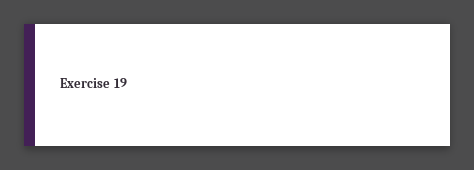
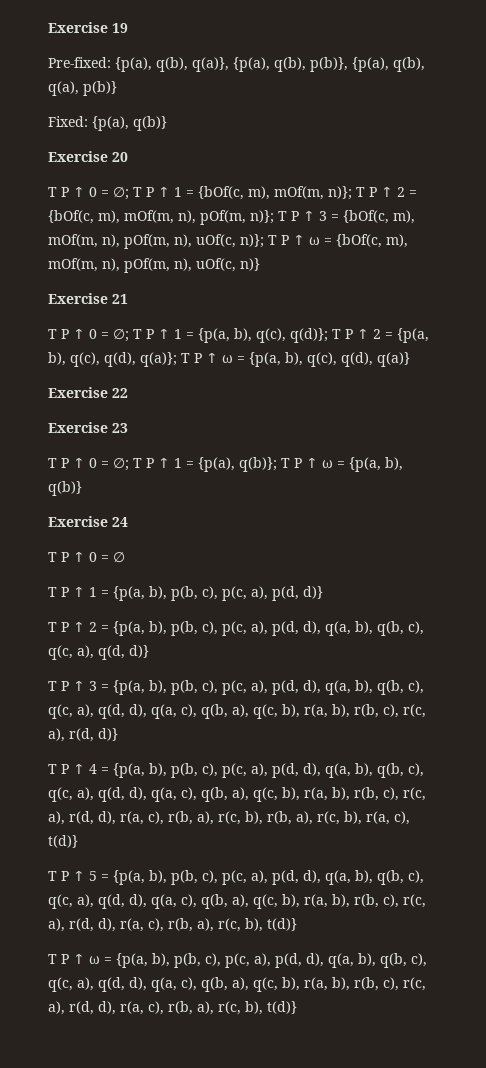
(127, 83) none -> [48,57,425,72] [48,81,117,96] [48,116,167,131] [48,151,128,162] [48,186,417,200] [48,210,415,225] [48,234,408,249] [48,258,260,273] [48,293,128,304] [48,328,429,343] [48,352,410,367] [48,387,128,398] [48,422,128,433] [48,457,403,472] [48,481,82,496] [48,516,128,527] [48,552,125,563] [48,586,323,601] [48,621,424,636] [48,645,149,660] [48,680,424,695] [48,704,426,719] [48,728,118,742] [48,763,424,778] [48,787,426,802] [48,811,410,825] [48,835,78,848] [48,870,424,885] [48,894,426,909] [48,918,297,932] [48,953,427,968] [48,977,426,992] [48,1001,297,1015] // Pre-fixed: {p(a), q(b), q(a)}, {p(a), q(b), p(b)}, {p(a), q(b), q(a), p(b)} // Fixed: {p(a), q(b)} // Exercise 20 // T P ↑ 0 = ∅; T P ↑ 1 = {bOf(c, m), mOf(m, n)}; T P ↑ 2 = {bOf(c, m), mOf(m, n), pOf(m, n)}; T P ↑ 3 = {bOf(c, m), mOf(m, n), pOf(m, n), uOf(c, n)}; T P ↑ ω = {bOf(c, m), mOf(m, n), pOf(m, n), uOf(c, n)} // Exercise 21 // T P ↑ 0 = ∅; T P ↑ 1 = {p(a, b), q(c), q(d)}; T P ↑ 2 = {p(a, b), q(c), q(d), q(a)}; T P ↑ ω = {p(a, b), q(c), q(d), q(a)} // Exercise 22 // Exercise 23 // T P ↑ 0 = ∅; T P ↑ 1 = {p(a), q(b)}; T P ↑ ω = {p(a, b), q(b)} // Exercise 24 // T P ↑ 0 = ∅ // T P ↑ 1 = {p(a, b), p(b, c), p(c, a), p(d, d)} // T P ↑ 2 = {p(a, b), p(b, c), p(c, a), p(d, d), q(a, b), q(b, c), q(c, a), q(d, d)} // T P ↑ 3 = {p(a, b), p(b, c), p(c, a), p(d, d), q(a, b), q(b, c), q(c, a), q(d, d), q(a, c), q(b, a), q(c, b), r(a, b), r(b, c), r(c, a), r(d, d)} // T P ↑ 4 = {p(a, b), p(b, c), p(c, a), p(d, d), q(a, b), q(b, c), q(c, a), q(d, d), q(a, c), q(b, a), q(c, b), r(a, b), r(b, c), r(c, a), r(d, d), r(a, c), r(b, a), r(c, b), r(b, a), r(c, b), r(a, c), t(d)} // T P ↑ 5 = {p(a, b), p(b, c), p(c, a), p(d, d), q(a, b), q(b, c), q(c, a), q(d, d), q(a, c), q(b, a), q(c, b), r(a, b), r(b, c), r(c, a), r(d, d), r(a, c), r(b, a), r(c, b), t(d)} // T P ↑ ω = {p(a, b), p(b, c), p(c, a), p(d, d), q(a, b), q(b, c), q(c, a), q(d, d), q(a, c), q(b, a), q(c, b), r(a, b), r(b, c), r(c, a), r(d, d), r(a, c), r(b, a), r(c, b), t(d)}

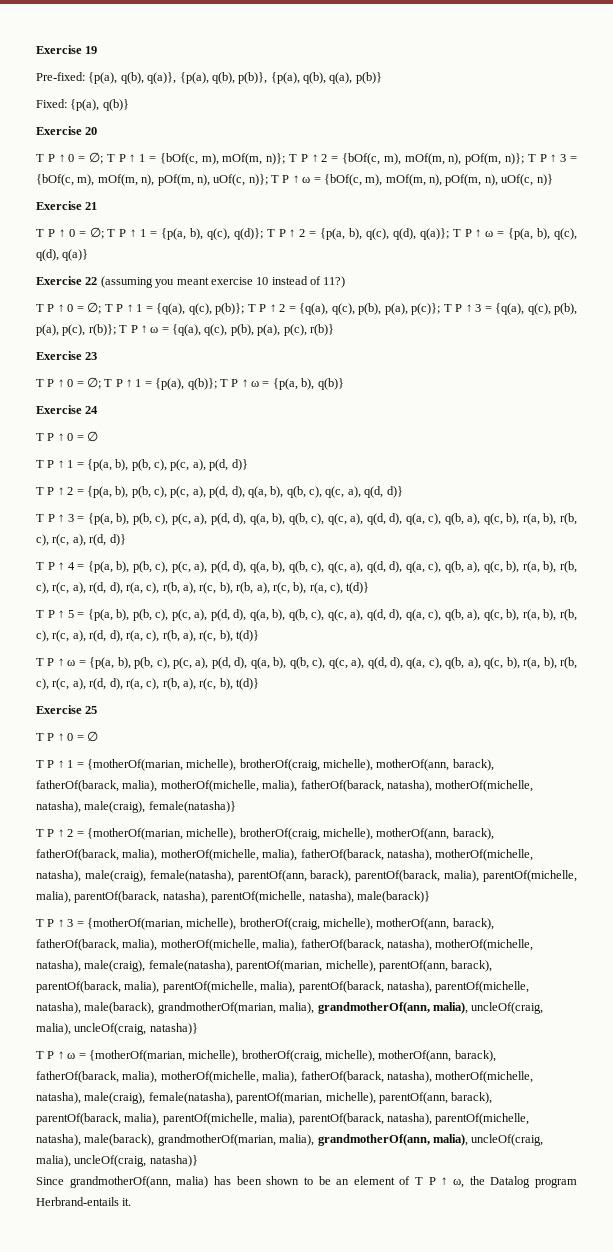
(128, 393) none -> [100,276,346,288] [36,302,578,315] [36,324,334,336] (assuming you meant exercise 10 instead of 11?) // T P ↑ 0 = ∅; T P ↑ 1 = {q(a), q(c), p(b)}; T P ↑ 2 = {q(a), q(c), p(b), p(a), p(c)}; T P ↑ 3 = {q(a), q(c), p(b), p(a), p(c), r(b)}; T P ↑ ω = {q(a), q(c), p(b), p(a), p(c), r(b)}
(297, 1007) none -> [36,705,98,714] [36,731,98,742] [36,759,494,771] [36,780,534,792] [36,801,236,813] [36,828,494,840] [36,849,534,861] [36,870,577,882] [36,891,430,903] [36,918,494,930] [36,939,534,951] [36,960,493,972] [36,981,530,993] [36,1002,544,1014] [36,1023,198,1035] [36,1050,496,1062] [36,1071,534,1083] [36,1092,493,1104] [36,1113,530,1125] [36,1134,544,1146] [36,1155,198,1167] [36,1176,577,1188] [36,1197,132,1206] // Exercise 25 // T P ↑ 0 = ∅ // T P ↑ 1 = {motherOf(marian, michelle), brotherOf(craig, michelle), motherOf(ann, barack), fatherOf(barack, malia), motherOf(michelle, malia), fatherOf(barack, natasha), motherOf(michelle, natasha), male(craig), female(natasha)} // T P ↑ 2 = {motherOf(marian, michelle), brotherOf(craig, michelle), motherOf(ann, barack), fatherOf(barack, malia), motherOf(michelle, malia), fatherOf(barack, natasha), motherOf(michelle, natasha), male(craig), female(natasha), parentOf(ann, barack), parentOf(barack, malia), parentOf(michelle, malia), parentOf(barack, natasha), parentOf(michelle, natasha), male(barack)} // T P ↑ 3 = {motherOf(marian, michelle), brotherOf(craig, michelle), motherOf(ann, barack), fatherOf(barack, malia), motherOf(michelle, malia), fatherOf(barack, natasha), motherOf(michelle, natasha), male(craig), female(natasha), parentOf(marian, michelle), parentOf(ann, barack), parentOf(barack, malia), parentOf(michelle, malia), parentOf(barack, natasha), parentOf(michelle, natasha), male(barack), grandmotherOf(marian, malia), grandmotherOf(ann, malia), uncleOf(craig, malia), uncleOf(craig, natasha)} // T P ↑ ω = {motherOf(marian, michelle), brotherOf(craig, michelle), motherOf(ann, barack), fatherOf(barack, malia), motherOf(michelle, malia), fatherOf(barack, natasha), motherOf(michelle, natasha), male(craig), female(natasha), parentOf(marian, michelle), parentOf(ann, barack), parentOf(barack, malia), parentOf(michelle, malia), parentOf(barack, natasha), parentOf(michelle, natasha), male(barack), grandmotherOf(marian, malia), grandmotherOf(ann, malia), uncleOf(craig, malia), uncleOf(craig, natasha)} // Since grandmotherOf(ann, malia) has been shown to be an element of T P ↑ ω, the Datalog program Herbrand-entails it.

